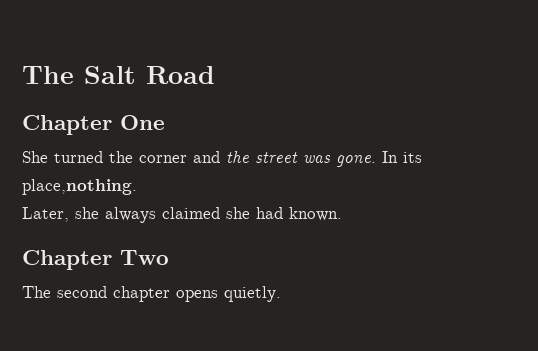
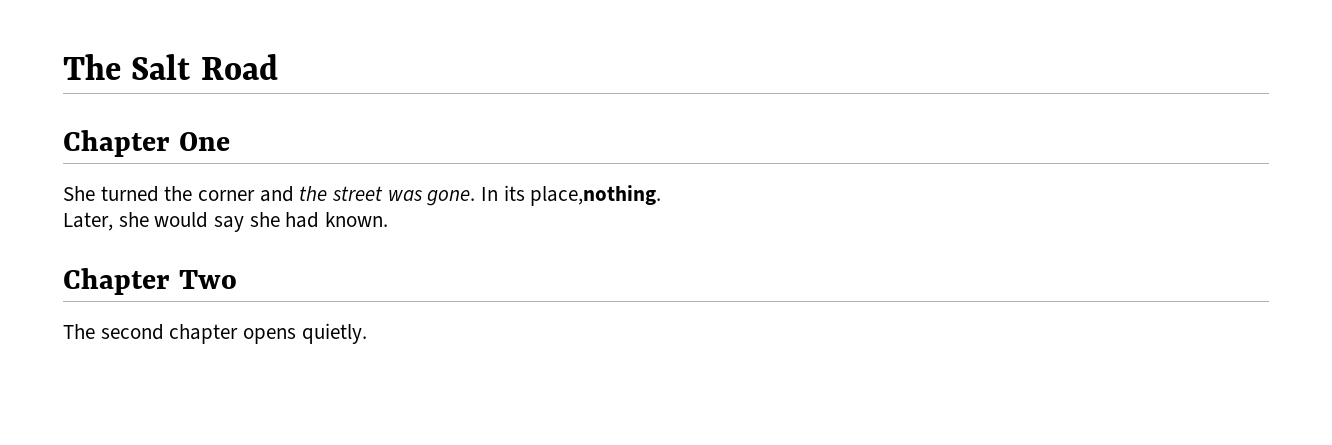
[105,207,220,223] always claimed -> [154,212,245,232] would say

